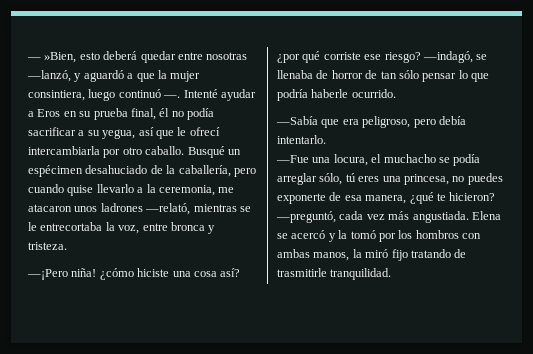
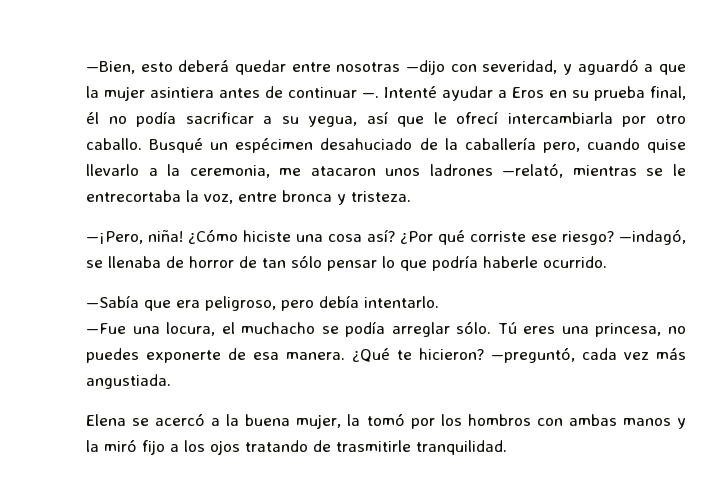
[27,52,77,63] — »Bien, -> [86,61,135,74] —Bien,
[27,70,71,82] —lanzó, -> [405,60,558,75] —dijo con severidad,
[28,89,161,101] consintiera, luego continuó -> [150,86,357,98] asintiera antes de continuar
[178,165,256,177] caballería, pero -> [464,137,580,153] caballería pero,
[27,268,134,280] —¡Pero niña! ¿cómo -> [86,229,238,244] —¡Pero, niña! ¿Cómo
[277,54,300,63] ¿por -> [400,231,433,244] ¿Por
[319,173,356,185] sólo, tú -> [456,321,517,334] sólo. Tú
[365,192,434,204] manera, ¿qué -> [286,348,390,362] manera. ¿Qué
(469, 217) none -> (171, 381) //
[328,233,336,242] y -> [211,414,342,429] a la buena mujer,
[313,252,350,261] manos, -> [622,418,686,429] manos y
(408, 255) none -> [170,440,240,455] a los ojos

